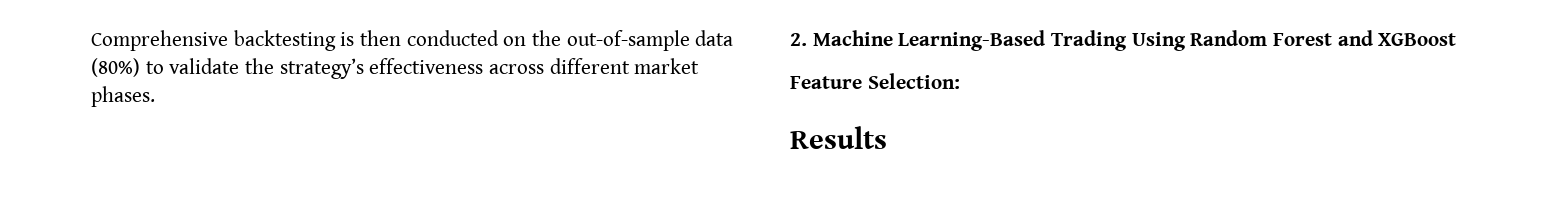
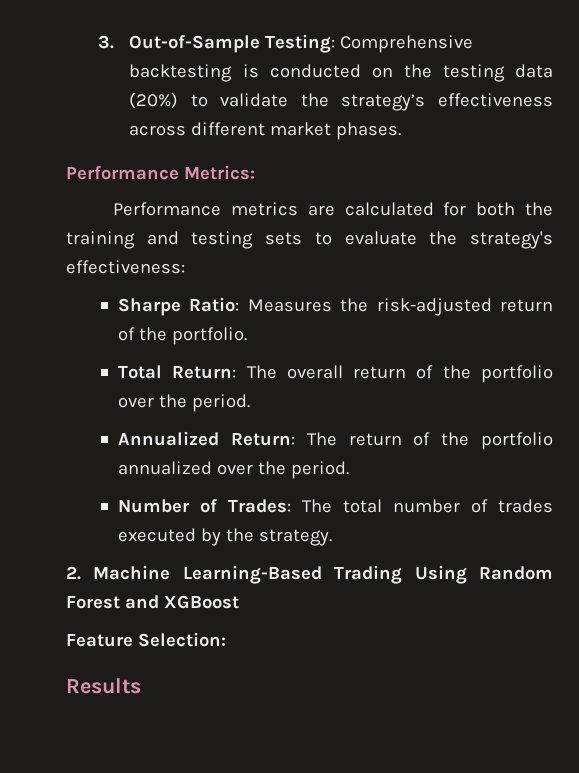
(91, 40) none -> [97,34,336,53] 3. Out-of-Sample Testing:
[360,30,402,46] then -> (259, 71) none
[566,30,734,51] [91,58,141,77] out-of-sample data (80%) -> [442,64,553,82] [129,92,179,109] testing data (20%)
(156, 96) none -> [66,165,255,180] [113,202,554,216] [66,231,553,249] [66,260,185,274] [118,297,553,316] [118,327,248,345] [118,365,553,383] [118,394,251,412] [118,431,553,450] [118,461,350,479] [118,499,553,513] [118,528,333,546] // Performance Metrics: // Performance metrics are calculated for both the training and testing sets to evaluate the strategy's effectiveness: // Sharpe Ratio: Measures the risk-adjusted return of the portfolio. // Total Return: The overall return of the portfolio over the period. // Annualized Return: The return of the portfolio annualized over the period. // Number of Trades: The total number of trades executed by the strategy.

